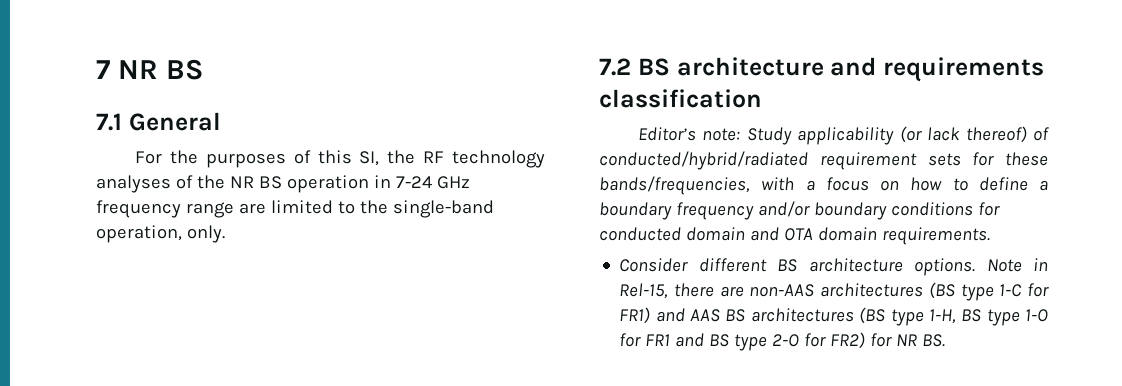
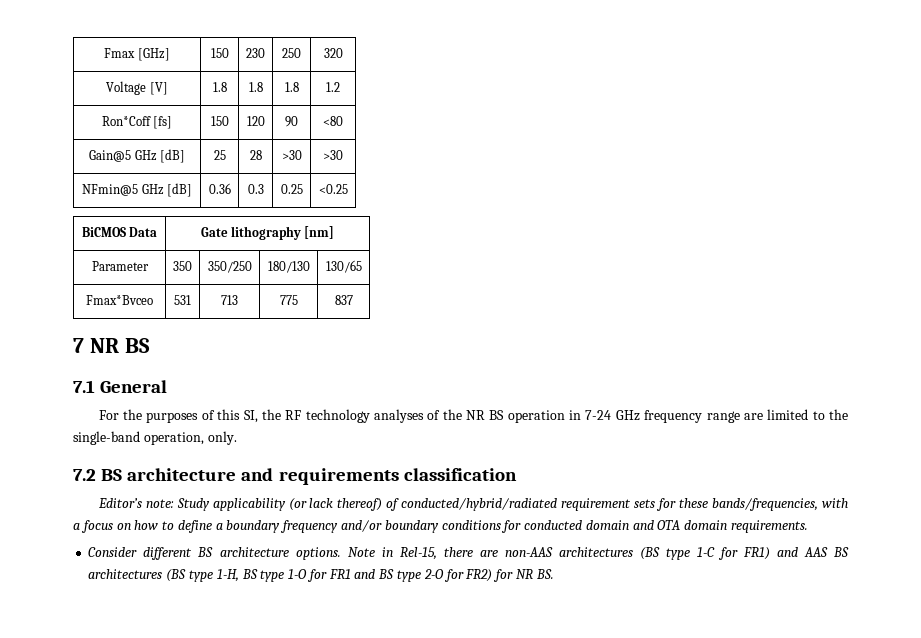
(96, 69) none -> [104,48,170,61] [210,48,229,58] [246,48,265,58] [282,48,301,58] [323,48,343,58] [106,81,168,95] [212,82,227,92] [248,82,263,92] [284,82,299,92] [326,82,340,92] [101,116,173,129] [210,116,229,126] [246,116,265,126] [285,116,298,127] [323,116,343,126] [89,149,185,163] [213,150,226,160] [249,150,262,160] [281,150,302,160] [323,150,343,160] [82,183,192,197] [208,183,231,194] [247,184,264,194] [280,184,303,194] [318,184,348,194] [81,227,158,237] [200,226,335,240] [91,261,149,271] [173,261,192,271] [207,261,252,273] [267,261,310,273] [325,260,362,273] [86,295,153,305] [174,295,191,305] [221,295,238,305] [279,295,298,305] [334,295,353,305] Fmax [GHz] | 150 | 230 | 250 | 320 // Voltage [V] | 1.8 | 1.8 | 1.8 | 1.2 // Ron*Coff [fs] | 150 | 120 | 90 | <80 // Gain@5 GHz [dB] | 25 | 28 | >30 | >30 // NFmin@5 GHz [dB] | 0.36 | 0.3 | 0.25 | <0.25 // BiCMOS Data | Gate lithography [nm] // Parameter | 350 | 350/250 | 180/130 | 130/65 // Fmax*Bvceo | 531 | 713 | 775 | 837 //

